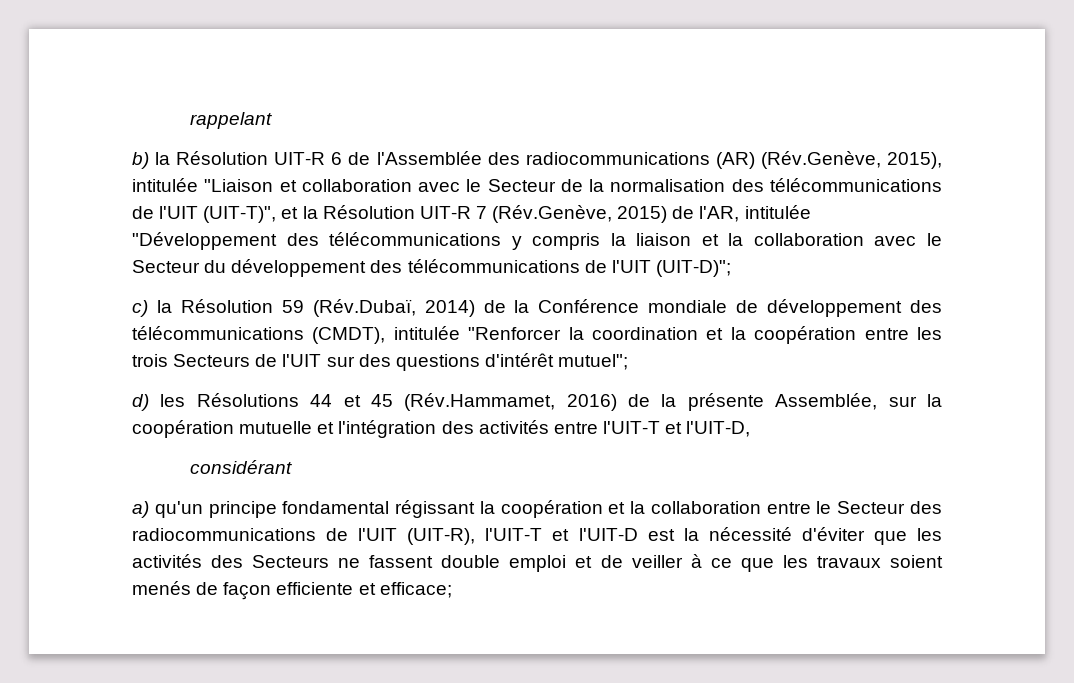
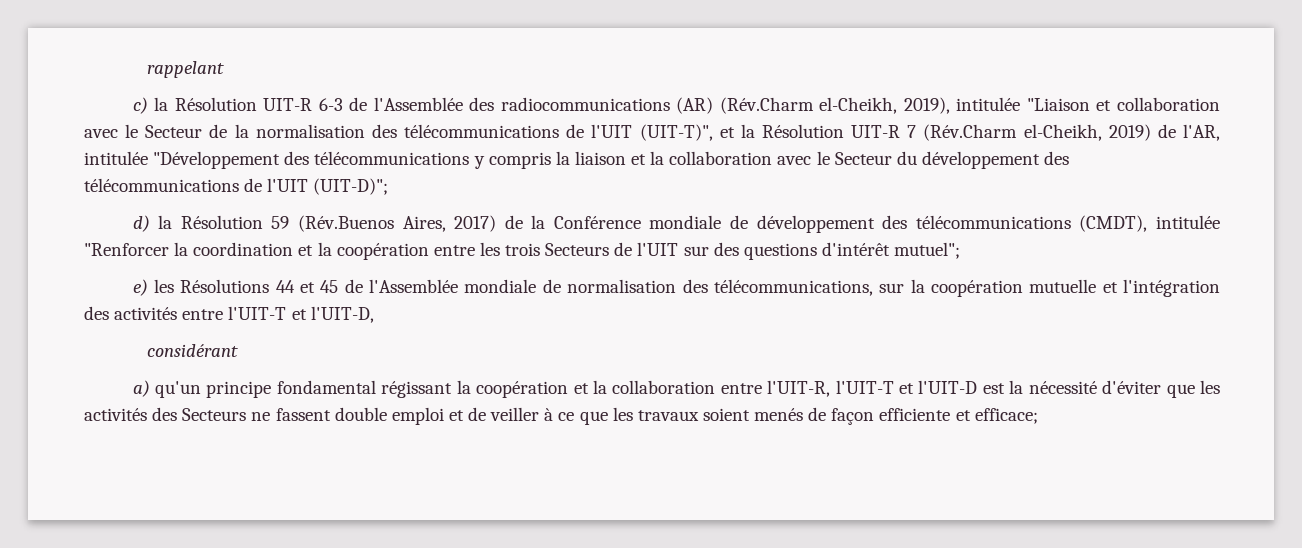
[132,151,343,169] b) la Résolution UIT-R 6 -> [132,97,343,114] c) la Résolution UIT-R 6-3
[760,151,943,169] (Rév.Genève, 2015), -> [719,97,950,114] (Rév.Charm el-Cheikh, 2019),
[492,205,668,223] (Rév.Genève, 2015) -> [923,124,1151,141] (Rév.Charm el-Cheikh, 2019)
[132,300,148,317] c) -> [132,215,150,232] d)
[312,299,475,317] (Rév.Dubaï, 2014) -> [297,215,497,232] (Rév.Buenos Aires, 2017)
[132,394,149,411] d) -> [132,279,148,296] e)
[404,393,878,411] (Rév.Hammamet, 2016) de la présente Assemblée, -> [344,279,873,296] de l'Assemblée mondiale de normalisation des télécommunications,
[816,501,943,514] [132,528,476,545] le Secteur des radiocommunications de l'UIT (UIT-R), -> [767,380,831,397] l'UIT-R,

